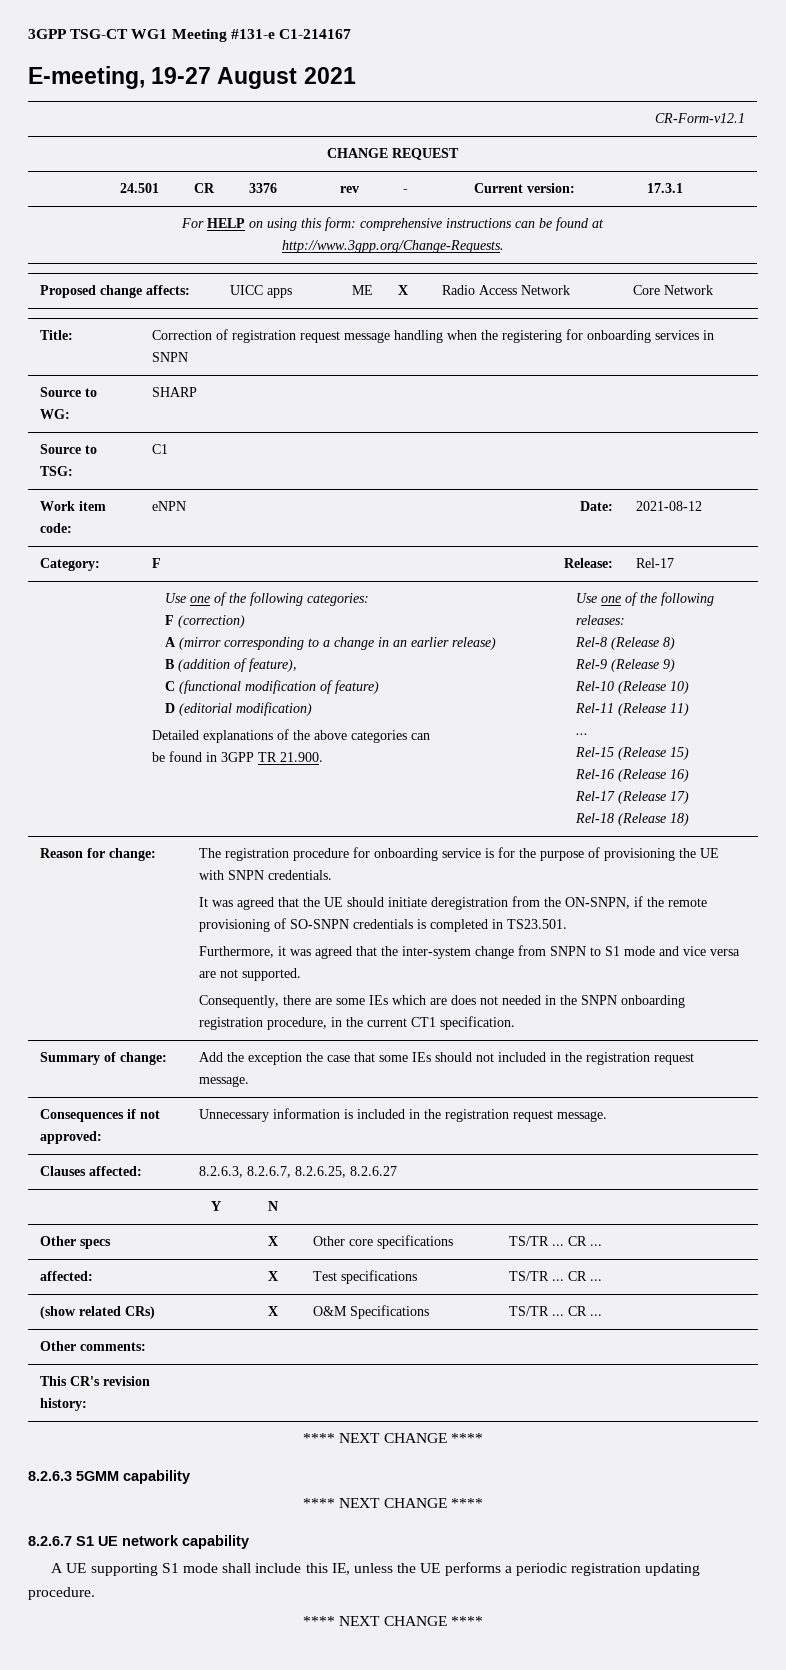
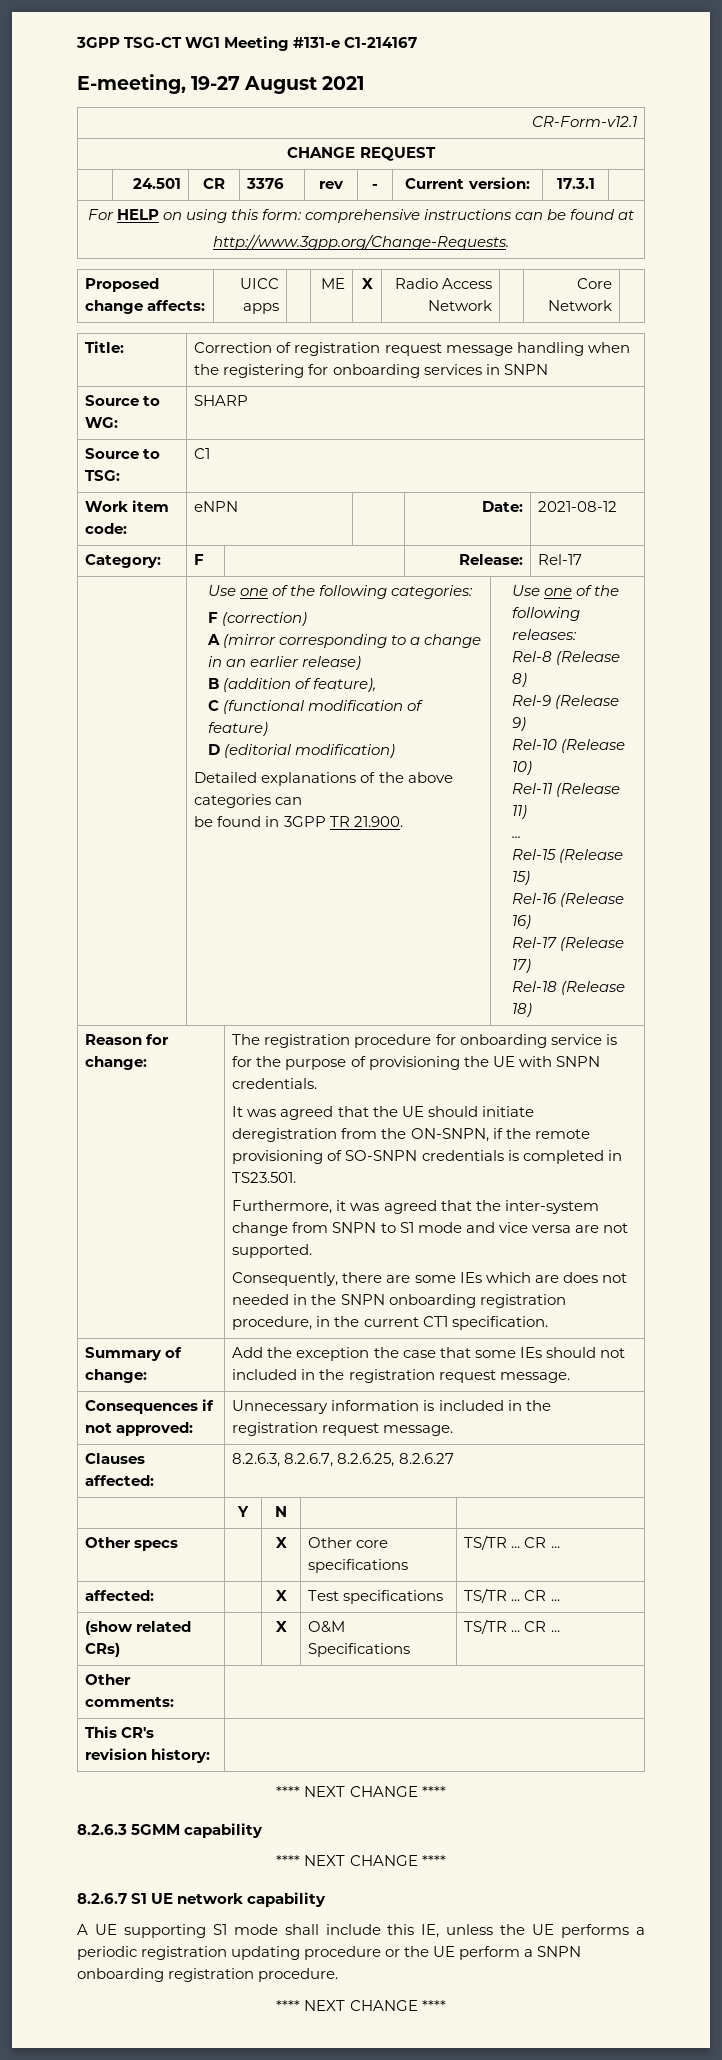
(701, 1569) none -> [304,1946,582,1960] [77,1968,255,1982] procedure or the UE perform a SNPN onboarding registration

